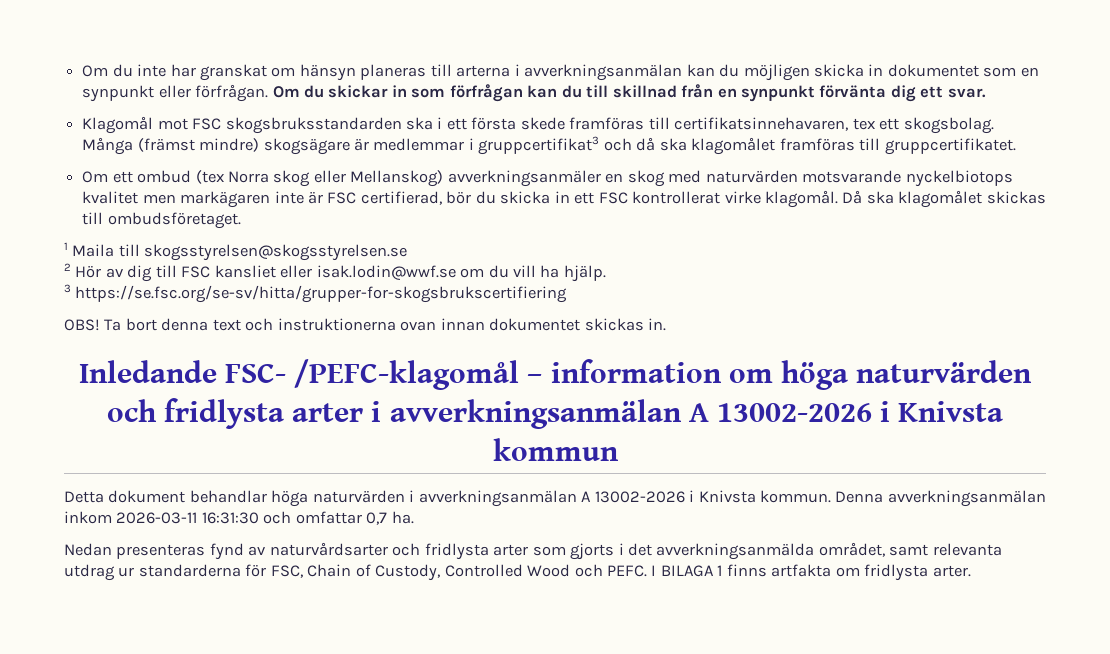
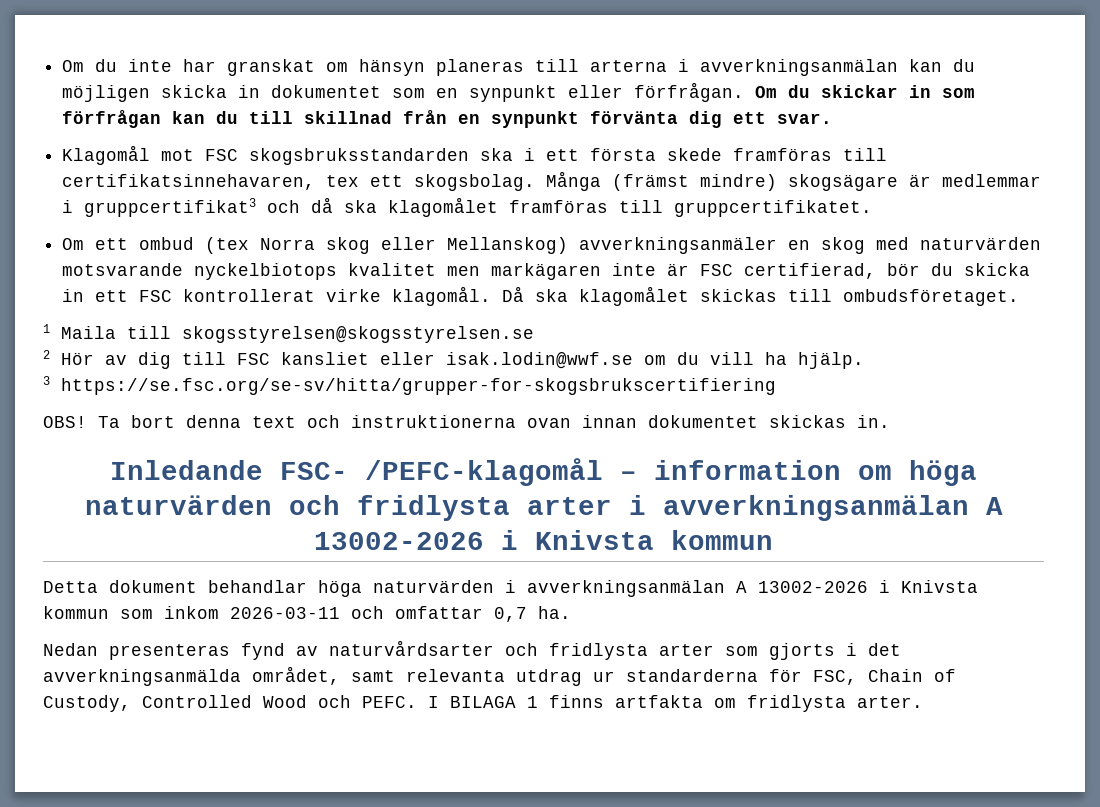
[760,490,1046,507] kommun. Denna avverkningsanmälan -> [43,606,153,619] kommun som
[201,512,259,524] 16:31:30 -> (340, 613) none

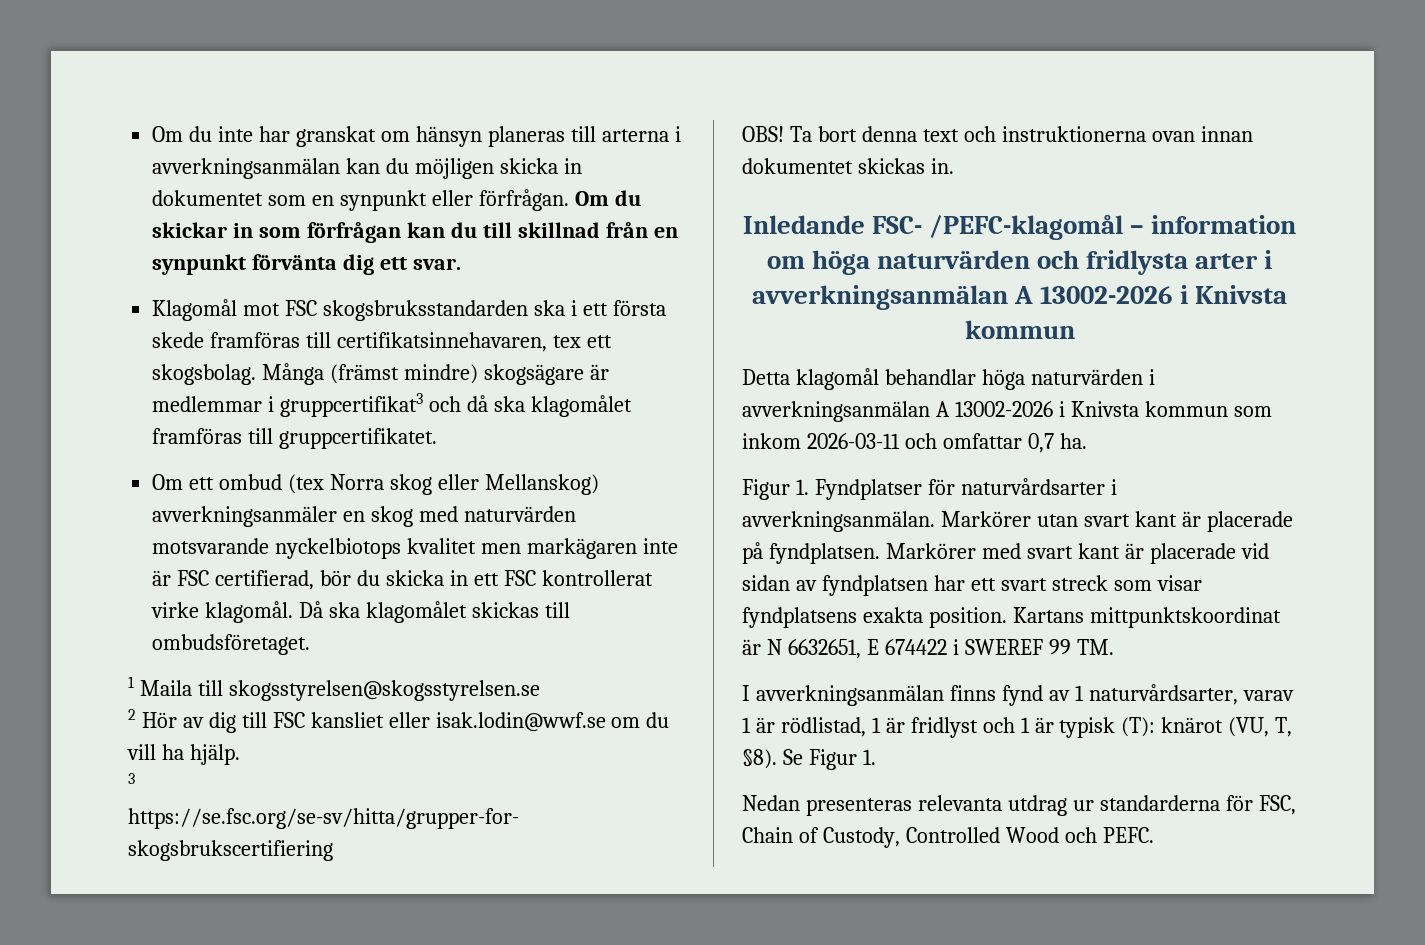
[109,580,197,593] dokument -> [795,368,879,390] klagomål
[43,640,901,660] [43,666,395,686] Nedan presenteras fynd av naturvårdsarter och fridlysta arter som gjorts i det avverkningsanmälda området, samt -> [742,478,1117,500] [742,511,1293,532] [742,542,1269,564] [742,575,1202,596] [742,607,1281,628] [742,639,1114,659] [742,684,1294,706] [742,717,1293,738] [742,749,876,770] [742,795,912,816] Figur 1. Fyndplatser för naturvårdsarter i avverkningsanmälan. Markörer utan svart kant är placerade på fyndplatsen. Markörer med svart kant är placerade vid sidan av fyndplatsen har ett svart streck som visar fyndplatsens exakta position. Kartans mittpunktskoordinat är N 6632651, E 674422 i SWEREF 99 TM. // I avverkningsanmälan finns fynd av 1 naturvårdsarter, varav 1 är rödlistad, 1 är fridlyst och 1 är typisk (T): knärot (VU, T, §8). Se Figur 1. // Nedan presenteras
[428,695,923,712] I BILAGA 1 finns artfakta om fridlysta arter. -> (1154, 835) none

